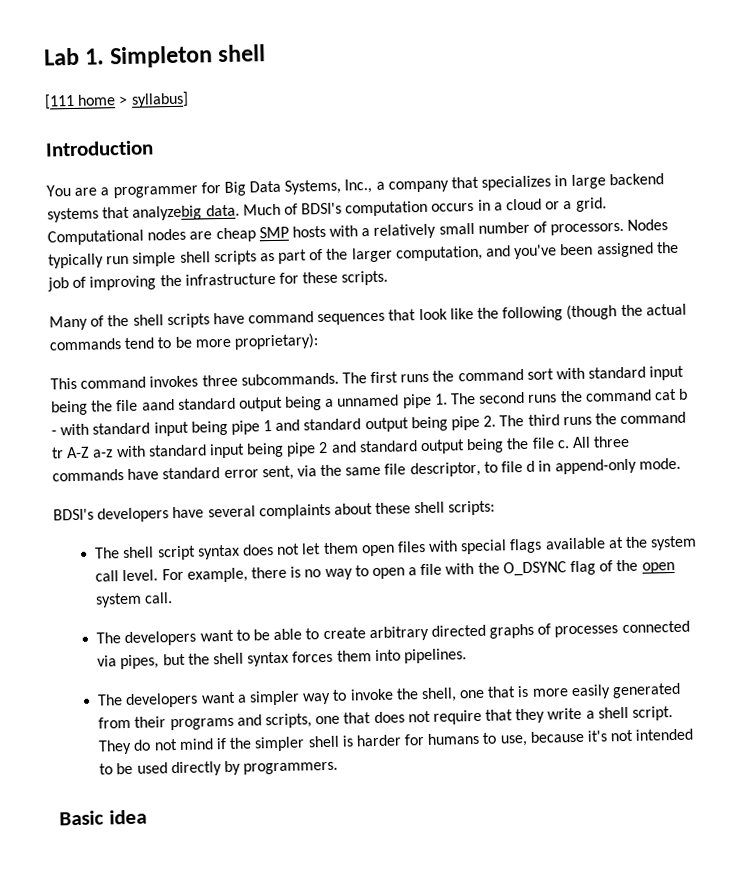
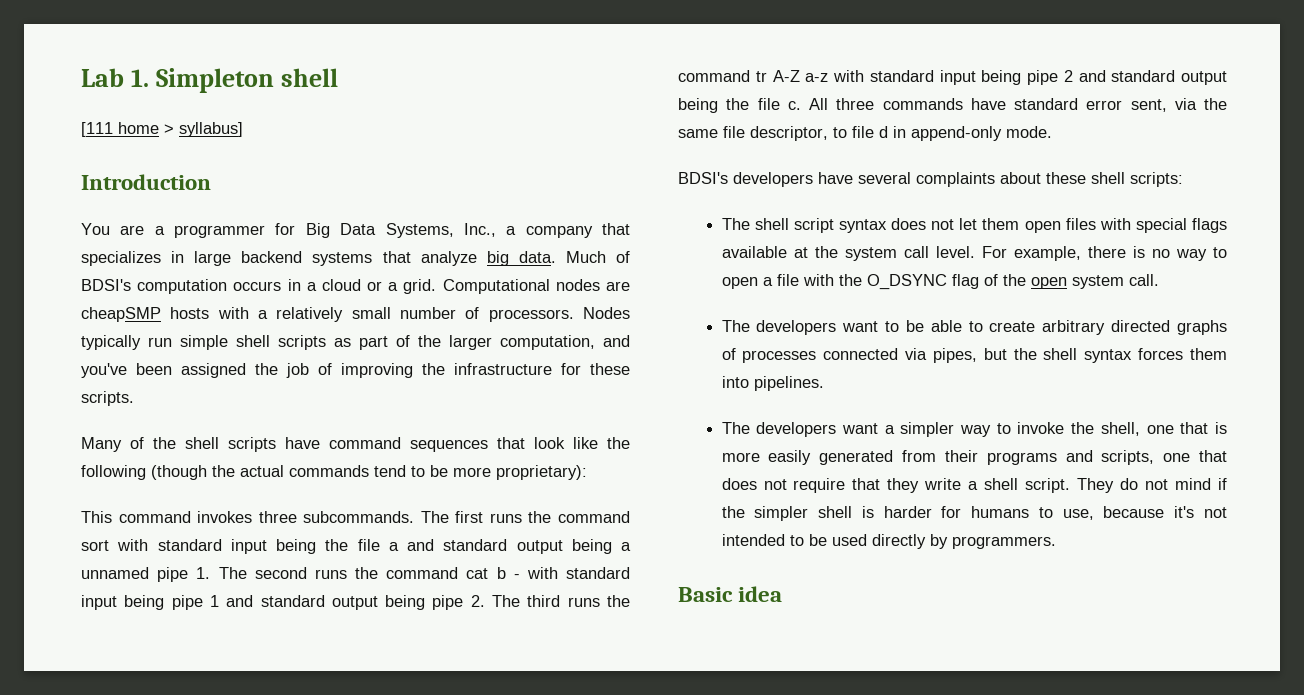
[132,205,203,221] analyzebig -> [420,251,509,266] analyze big
[215,226,289,243] cheap SMP -> [81,307,161,322] cheapSMP
[141,399,175,411] aand -> [388,539,434,551] a and

